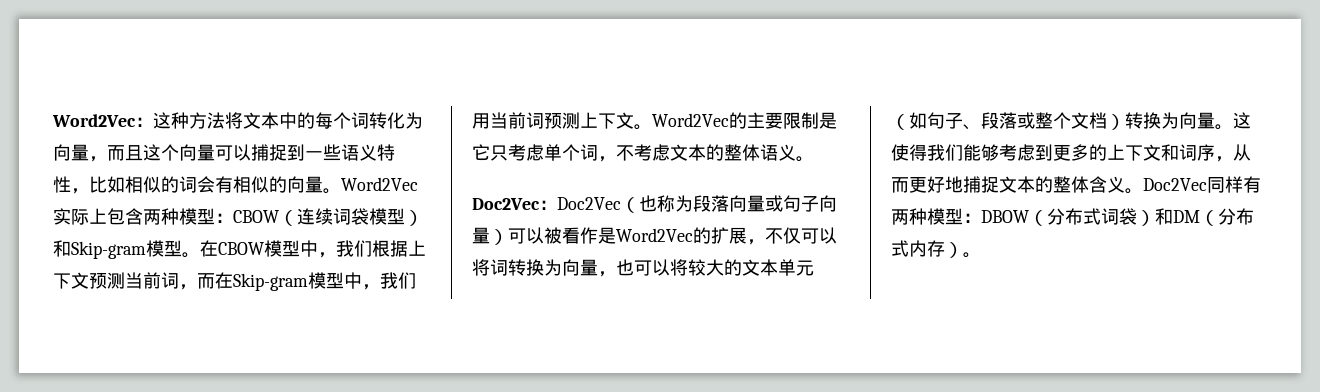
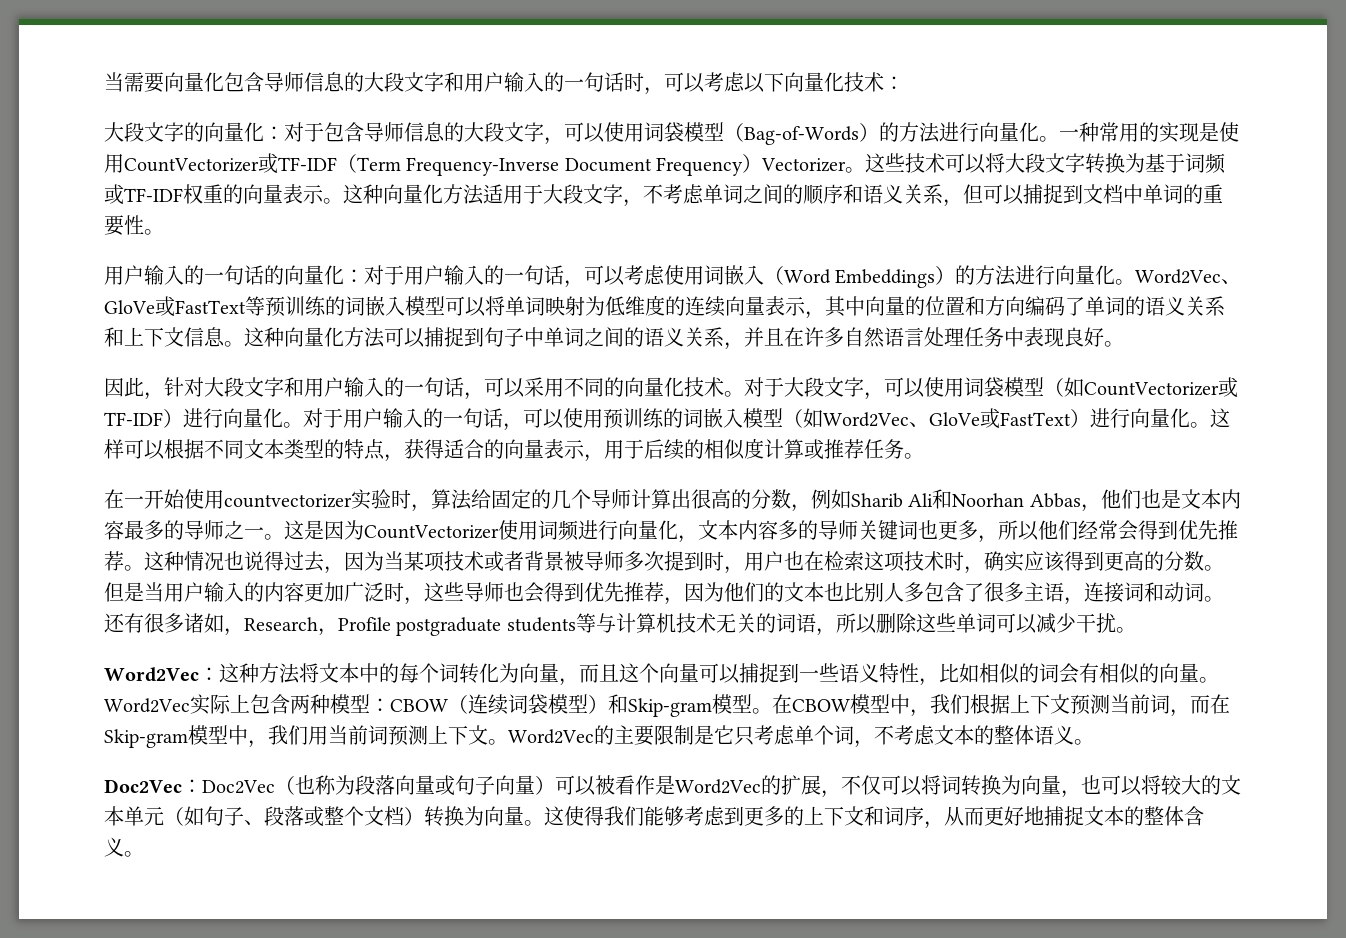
(52, 120) none -> [104,72,904,95] [104,122,1239,145] [104,153,1227,176] [104,184,1223,207] [104,215,164,236] [104,265,1242,288] [104,295,1225,319] [104,327,1124,350] [104,377,1238,400] [104,408,1230,431] [104,438,924,462] [104,489,1241,512] [104,520,1238,543] [104,551,1224,574] [104,582,1224,605] [104,613,1136,636] 当需要向量化包含导师信息的大段文字和用户输入的一句话时，可以考虑以下向量化技术： // 大段文字的向量化：对于包含导师信息的大段文字，可以使用词袋模型（Bag-of-Words）的方法进行向量化。一种常用的实现是使用CountVectorizer或TF-IDF（Term Frequency-Inverse Document Frequency）Vectorizer。这些技术可以将大段文字转换为基于词频或TF-IDF权重的向量表示。这种向量化方法适用于大段文字，不考虑单词之间的顺序和语义关系，但可以捕捉到文档中单词的重要性。 // 用户输入的一句话的向量化：对于用户输入的一句话，可以考虑使用词嵌入（Word Embeddings）的方法进行向量化。Word2Vec、GloVe或FastText等预训练的词嵌入模型可以将单词映射为低维度的连续向量表示，其中向量的位置和方向编码了单词的语义关系和上下文信息。这种向量化方法可以捕捉到句子中单词之间的语义关系，并且在许多自然语言处理任务中表现良好。 // 因此，针对大段文字和用户输入的一句话，可以采用不同的向量化技术。对于大段文字，可以使用词袋模型（如CountVectorizer或TF-IDF）进行向量化。对于用户输入的一句话，可以使用预训练的词嵌入模型（如Word2Vec、GloVe或FastText）进行向量化。这样可以根据不同文本类型的特点，获得适合的向量表示，用于后续的相似度计算或推荐任务。 // 在一开始使用countvectorizer实验时，算法给固定的几个导师计算出很高的分数，例如Sharib Ali和Noorhan Abbas，他们也是文本内容最多的导师之一。这是因为CountVectorizer使用词频进行向量化，文本内容多的导师关键词也更多，所以他们经常会得到优先推荐。这种情况也说得过去，因为当某项技术或者背景被导师多次提到时，用户也在检索这项技术时，确实应该得到更高的分数。但是当用户输入的内容更加广泛时，这些导师也会得到优先推荐，因为他们的文本也比别人多包含了很多主语，连接词和动词。还有很多诸如，Research，Profile postgraduate students等与计算机技术无关的词语，所以删除这些单词可以减少干扰。 //
[1143,176,1261,193] [891,208,1254,226] [891,240,981,258] Doc2Vec同样有两种模型：DBOW（分布式词袋）和DM（分布式内存）。 -> (144, 854) none

